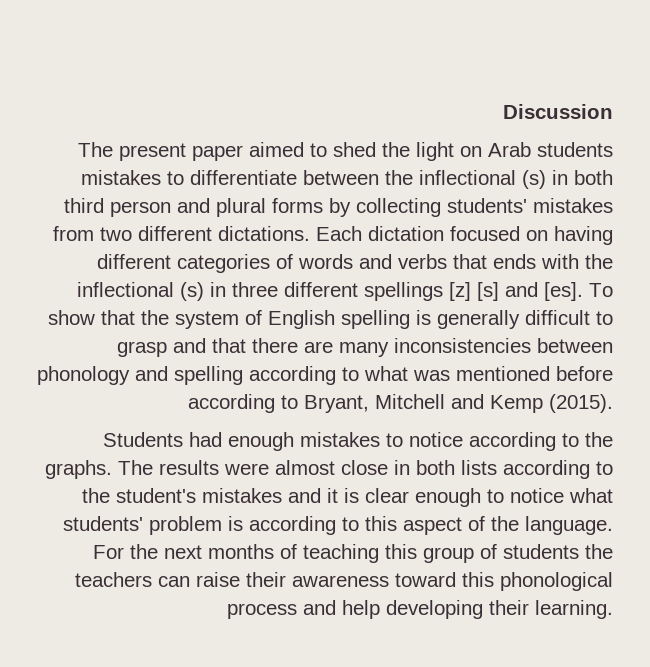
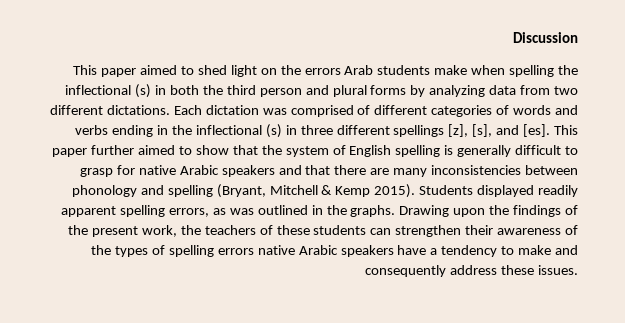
[78,142,186,161] The present -> [73,65,98,75] This
[382,142,410,157] the -> (227, 70) none
[488,142,613,157] [81,170,379,185] Arab students mistakes to differentiate between -> [280,65,555,77] the errors Arab students make when spelling
(613, 177) none -> [202,85,223,95] the
[356,198,613,217] collecting students' mistakes -> [429,85,517,97] analyzing data
[450,226,613,245] focused on having -> [262,105,371,117] was comprised of
[453,254,579,269] that ends with -> [112,125,169,137] ending in
[449,282,613,301] [z] [s] and [es]. To -> [448,124,579,137] [52,145,192,157] [z], [s], and [es]. This paper further aimed to
(167, 349) none -> [116,165,275,177] for native Arabic speakers
[249,366,613,385] [188,394,613,413] [103,432,613,451] [45,460,613,479] [82,488,613,507] [63,516,613,535] [93,544,613,563] [75,572,613,591] [227,600,613,619] according to what was mentioned before according to Bryant, Mitchell and Kemp (2015). // Students had enough mistakes to notice according to the graphs. The results were almost close in both lists according to the student's mistakes and it is clear enough to notice what students' problem is according to this aspect of the language. For the next months of teaching this group of students the teachers can raise their awareness toward this phonological process and help developing their learning. -> [216,184,579,198] [61,205,579,217] [68,225,578,237] [91,245,579,257] [365,265,578,277] (Bryant, Mitchell & Kemp 2015). Students displayed readily apparent spelling errors, as was outlined in the graphs. Drawing upon the findings of the present work, the teachers of these students can strengthen their awareness of the types of spelling errors native Arabic speakers have a tendency to make and consequently address these issues.

